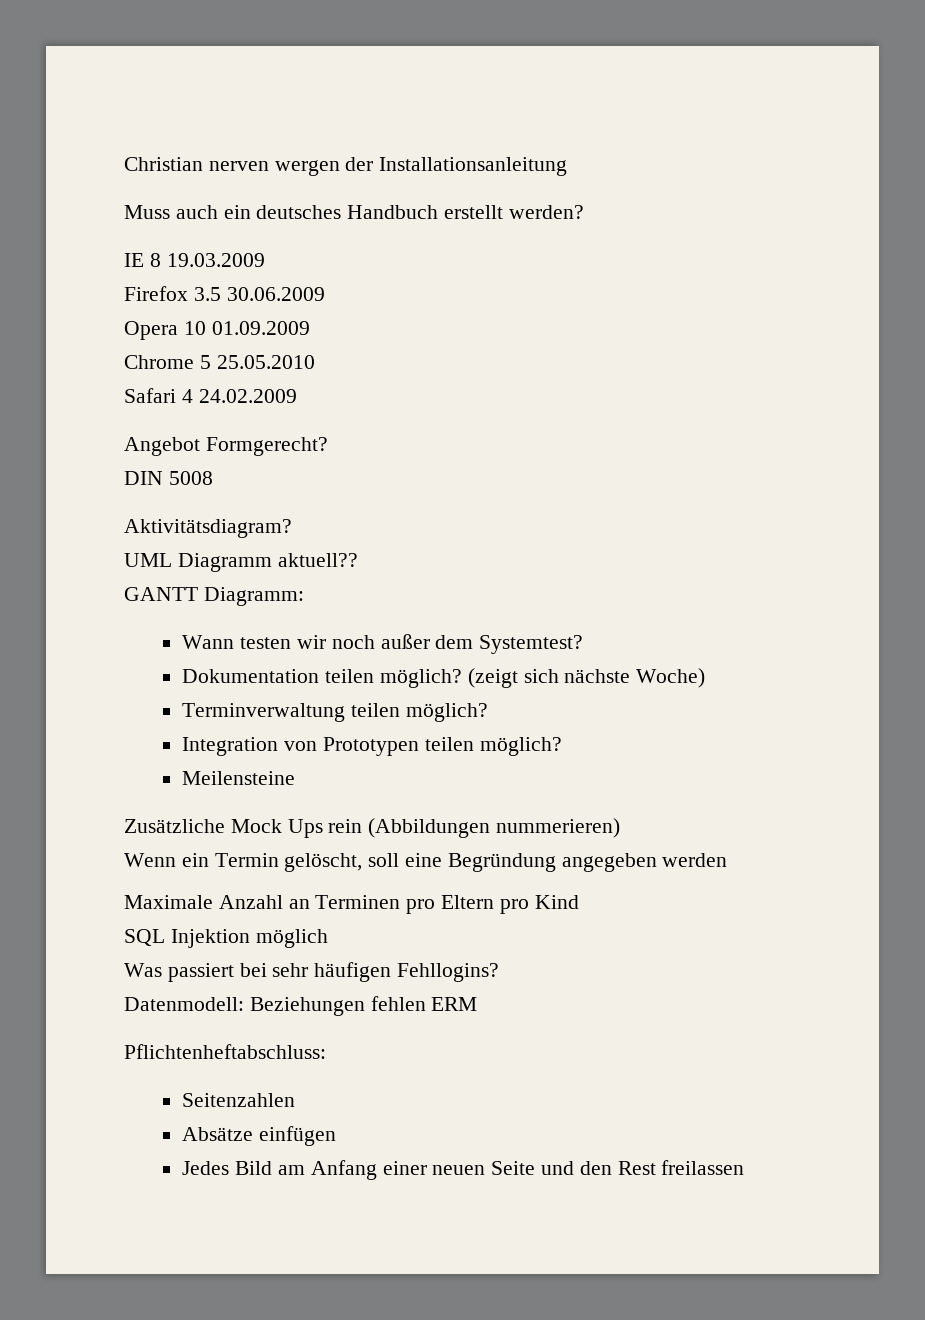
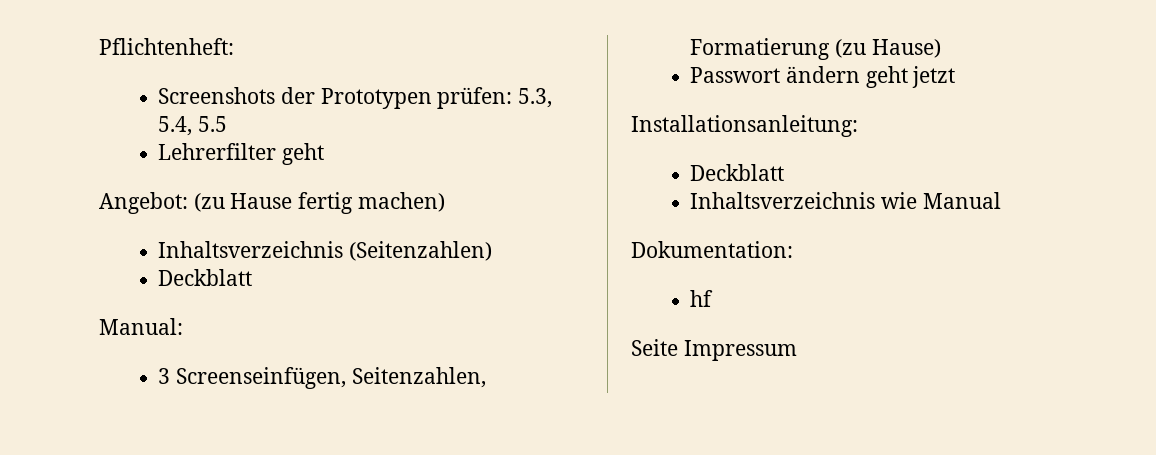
[124,157,568,176] [124,205,584,219] [124,253,265,267] [124,286,325,301] [124,321,310,340] [124,355,315,369] [124,388,297,403] [124,437,328,456] [124,471,213,485] [124,519,292,538] [124,553,358,572] [124,587,304,606] [182,634,584,654] [182,668,706,688] [182,703,488,722] [182,737,562,756] [182,771,296,785] [124,818,621,838] [124,853,728,872] [124,895,579,914] [124,929,328,948] [124,962,500,982] [124,996,478,1016] [124,1044,326,1059] [182,1093,296,1107] [182,1126,337,1146] [182,1160,745,1180] Christian nerven wergen der Installationsanleitung // Muss auch ein deutsches Handbuch erstellt werden? // IE 8 19.03.2009 // Firefox 3.5 30.06.2009 // Opera 10 01.09.2009 // Chrome 5 25.05.2010 // Safari 4 24.02.2009 // Angebot Formgerecht? // DIN 5008 // Aktivitätsdiagram? // UML Diagramm aktuell?? // GANTT Diagramm: // Wann testen wir noch außer dem Systemtest? // Dokumentation teilen möglich? (zeigt sich nächste Woche) // Terminverwaltung teilen möglich? // Integration von Prototypen teilen möglich? // Meilensteine // Zusätzliche Mock Ups rein (Abbildungen nummerieren) // Wenn ein Termin gelöscht, soll eine Begründung angegeben werden // Maximale Anzahl an Terminen pro Eltern pro Kind // SQL Injektion möglich // Was passiert bei sehr häufigen Fehllogins? // Datenmodell: Beziehungen fehlen ERM // Pflichtenheftabschluss: // Seitenzahlen // Absätze einfügen // Jedes Bild am Anfang einer neuen Seite und den Rest freilassen -> [99,38,234,55] [158,87,553,109] [158,116,228,136] [158,143,325,165] [99,192,445,214] [158,241,493,261] [158,269,253,286] [99,318,183,335] [158,367,486,389] [690,38,941,60] [690,66,956,88] [631,115,858,137] [690,164,785,181] [690,192,1001,209] [631,241,793,258] [690,290,714,307] [631,339,797,361] Pflichtenheft: // Screenshots der Prototypen prüfen: 5.3, 5.4, 5.5 // Lehrerfilter geht // Angebot: (zu Hause fertig machen) // Inhaltsverzeichnis (Seitenzahlen) // Deckblatt // Manual: // 3 Screenseinfügen, Seitenzahlen, Formatierung (zu Hause) // Passwort ändern geht jetzt // Installationsanleitung: // Deckblatt // Inhaltsverzeichnis wie Manual // Dokumentation: // hf // Seite Impressum

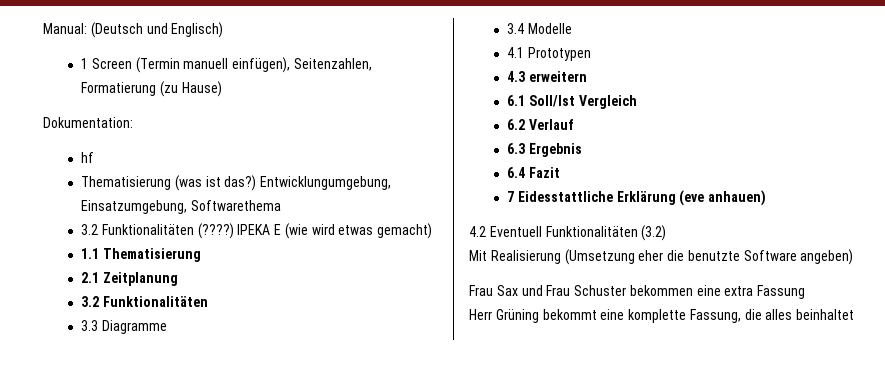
[99,38,234,55] [158,87,553,109] [158,116,228,136] [158,143,325,165] [99,192,445,214] [158,241,493,261] [158,269,253,286] [99,318,183,335] [158,367,486,389] [690,38,941,60] [690,66,956,88] [631,115,858,137] [690,164,785,181] [690,192,1001,209] [631,241,793,258] [690,290,714,307] [631,339,797,361] Pflichtenheft: // Screenshots der Prototypen prüfen: 5.3, 5.4, 5.5 // Lehrerfilter geht // Angebot: (zu Hause fertig machen) // Inhaltsverzeichnis (Seitenzahlen) // Deckblatt // Manual: // 3 Screenseinfügen, Seitenzahlen, Formatierung (zu Hause) // Passwort ändern geht jetzt // Installationsanleitung: // Deckblatt // Inhaltsverzeichnis wie Manual // Dokumentation: // hf // Seite Impressum -> [43,22,224,38] [81,57,372,73] [81,81,222,97] [43,117,133,128] [81,152,95,163] [81,175,392,191] [81,200,281,214] [81,223,433,239] [81,248,201,262] [81,272,178,286] [81,296,208,307] [81,320,167,334] [507,23,572,34] [507,47,591,61] [507,71,587,82] [507,95,637,109] [507,119,574,130] [507,143,582,157] [507,167,560,178] [507,190,767,206] [469,225,667,241] [469,249,854,265] [469,285,806,299] [469,309,855,323] Manual: (Deutsch und Englisch) // 1 Screen (Termin manuell einfügen), Seitenzahlen, Formatierung (zu Hause) // Dokumentation: // hf // Thematisierung (was ist das?) Entwicklungumgebung, Einsatzumgebung, Softwarethema // 3.2 Funktionalitäten (????) IPEKA E (wie wird etwas gemacht) // 1.1 Thematisierung // 2.1 Zeitplanung // 3.2 Funktionalitäten // 3.3 Diagramme // 3.4 Modelle // 4.1 Prototypen // 4.3 erweitern // 6.1 Soll/Ist Vergleich // 6.2 Verlauf // 6.3 Ergebnis // 6.4 Fazit // 7 Eidesstattliche Erklärung (eve anhauen) // 4.2 Eventuell Funktionalitäten (3.2) // Mit Realisierung (Umsetzung eher die benutzte Software angeben) // Frau Sax und Frau Schuster bekommen eine extra Fassung // Herr Grüning bekommt eine komplette Fassung, die alles beinhaltet

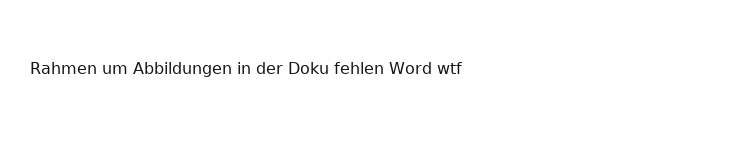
[43,22,224,38] [81,57,372,73] [81,81,222,97] [43,117,133,128] [81,152,95,163] [81,175,392,191] [81,200,281,214] [81,223,433,239] [81,248,201,262] [81,272,178,286] [81,296,208,307] [81,320,167,334] [507,23,572,34] [507,47,591,61] [507,71,587,82] [507,95,637,109] [507,119,574,130] [507,143,582,157] [507,167,560,178] [507,190,767,206] [469,225,667,241] [469,249,854,265] [469,285,806,299] [469,309,855,323] Manual: (Deutsch und Englisch) // 1 Screen (Termin manuell einfügen), Seitenzahlen, Formatierung (zu Hause) // Dokumentation: // hf // Thematisierung (was ist das?) Entwicklungumgebung, Einsatzumgebung, Softwarethema // 3.2 Funktionalitäten (????) IPEKA E (wie wird etwas gemacht) // 1.1 Thematisierung // 2.1 Zeitplanung // 3.2 Funktionalitäten // 3.3 Diagramme // 3.4 Modelle // 4.1 Prototypen // 4.3 erweitern // 6.1 Soll/Ist Vergleich // 6.2 Verlauf // 6.3 Ergebnis // 6.4 Fazit // 7 Eidesstattliche Erklärung (eve anhauen) // 4.2 Eventuell Funktionalitäten (3.2) // Mit Realisierung (Umsetzung eher die benutzte Software angeben) // Frau Sax und Frau Schuster bekommen eine extra Fassung // Herr Grüning bekommt eine komplette Fassung, die alles beinhaltet -> [30,62,462,77] Rahmen um Abbildungen in der Doku fehlen Word wtf

